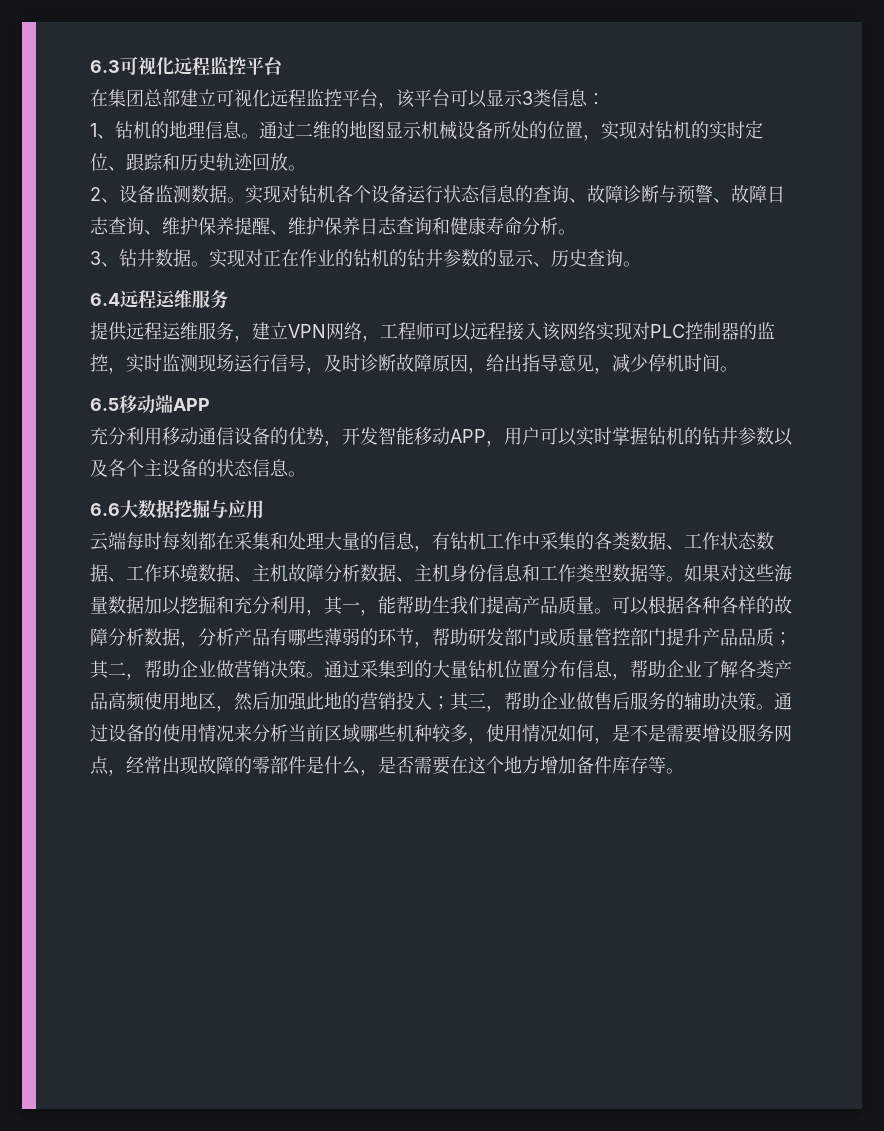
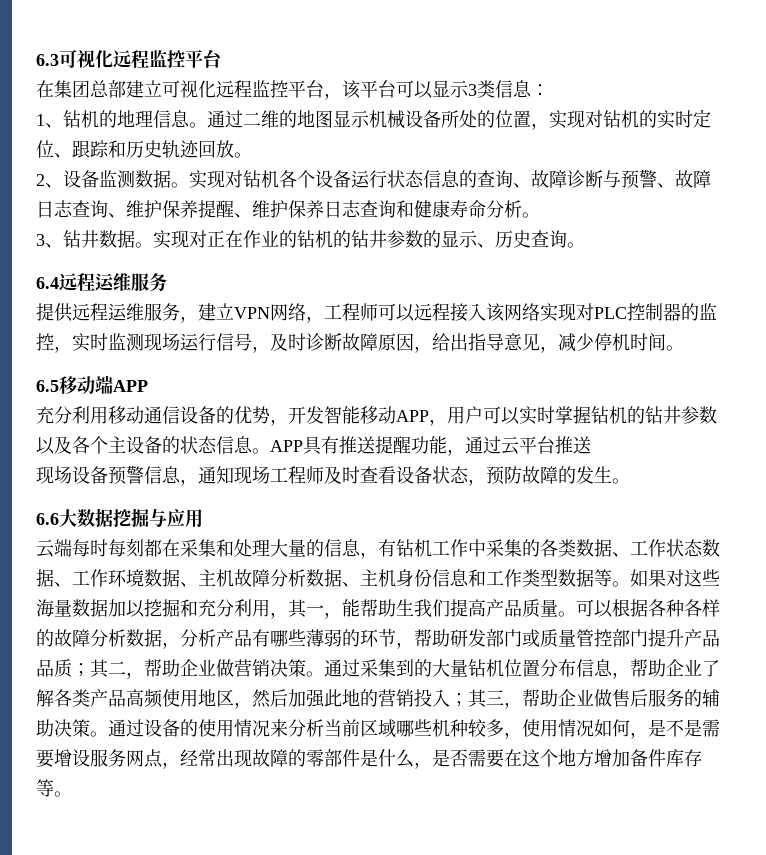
(306, 474) none -> [270,436,591,456] [36,465,630,486] APP具有推送提醒功能，通过云平台推送 // 现场设备预警信息，通知现场工程师及时查看设备状态，预防故障的发生。

